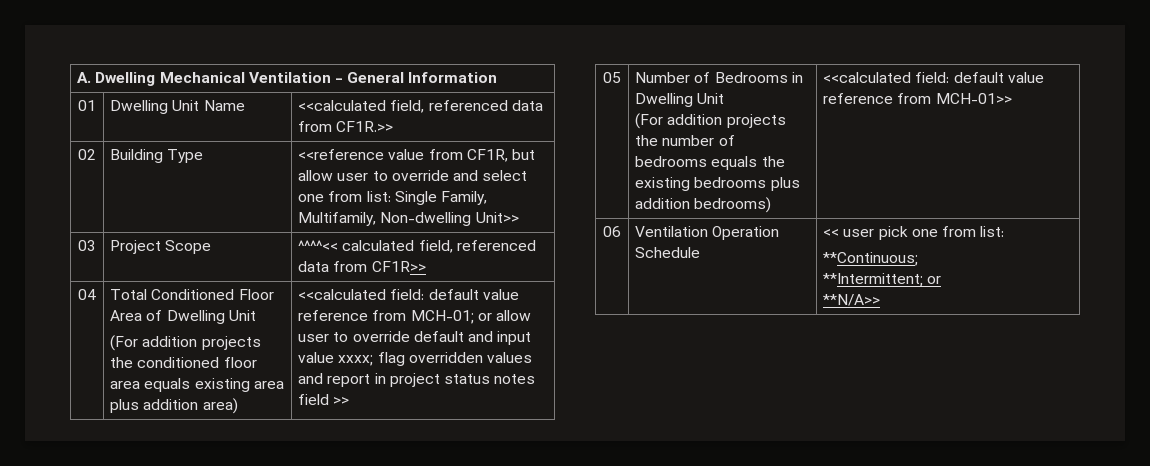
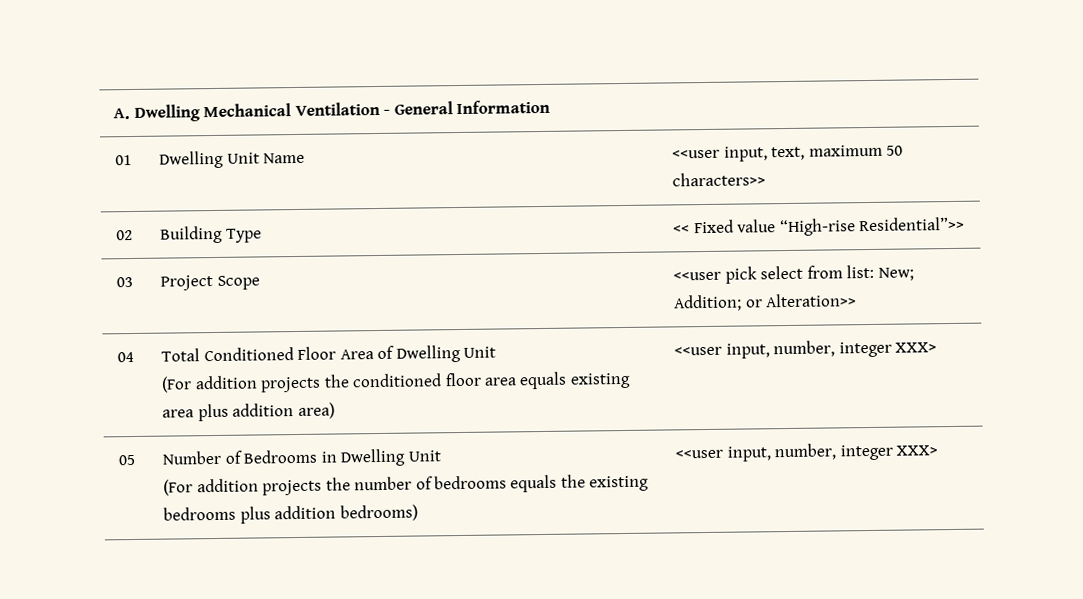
[298,100,543,113] [298,121,394,132] [78,149,96,160] [110,149,204,163] [298,149,535,162] [298,170,528,181] [298,191,487,205] [298,212,519,226] [78,240,96,251] [110,240,212,254] [298,240,536,253] [298,261,426,272] <<calculated field, referenced data from CF1R.>> // 02 | Building Type | <<reference value from CF1R, but allow user to override and select one from list: Single Family, Multifamily, Non-dwelling Unit>> // 03 | Project Scope | ^^^^<< calculated field, referenced data from CF1R>> -> [672,144,904,162] [672,172,767,187] [116,229,133,241] [160,225,262,244] [673,216,966,237] [116,276,133,288] [160,275,260,291] [673,264,914,284] [673,293,858,312] <<user input, text, maximum 50 characters>> // 02 | Building Type | << Fixed value “High-rise Residential”>> // 03 | Project Scope | <<user pick select from list: New; Addition; or Alteration>>
[298,289,519,300] [298,310,531,324] [298,331,532,345] [298,352,532,366] [298,373,536,387] [298,394,350,405] <<calculated field: default value reference from MCH-01; or allow user to override default and input value xxxx; flag overridden values and report in project status notes field >> -> [674,340,938,359] <<user input, number, integer XXX>
[823,72,1044,83] [823,93,1012,104] [603,226,621,237] [635,226,780,240] [635,247,701,258] [823,226,1005,240] [823,252,919,266] [823,273,942,287] [823,294,881,306] <<calculated field: default value reference from MCH-01>> // 06 | Ventilation Operation Schedule | << user pick one from list: // **Continuous; // **Intermittent; or // **N/A>> -> [675,443,939,462] <<user input, number, integer XXX>

